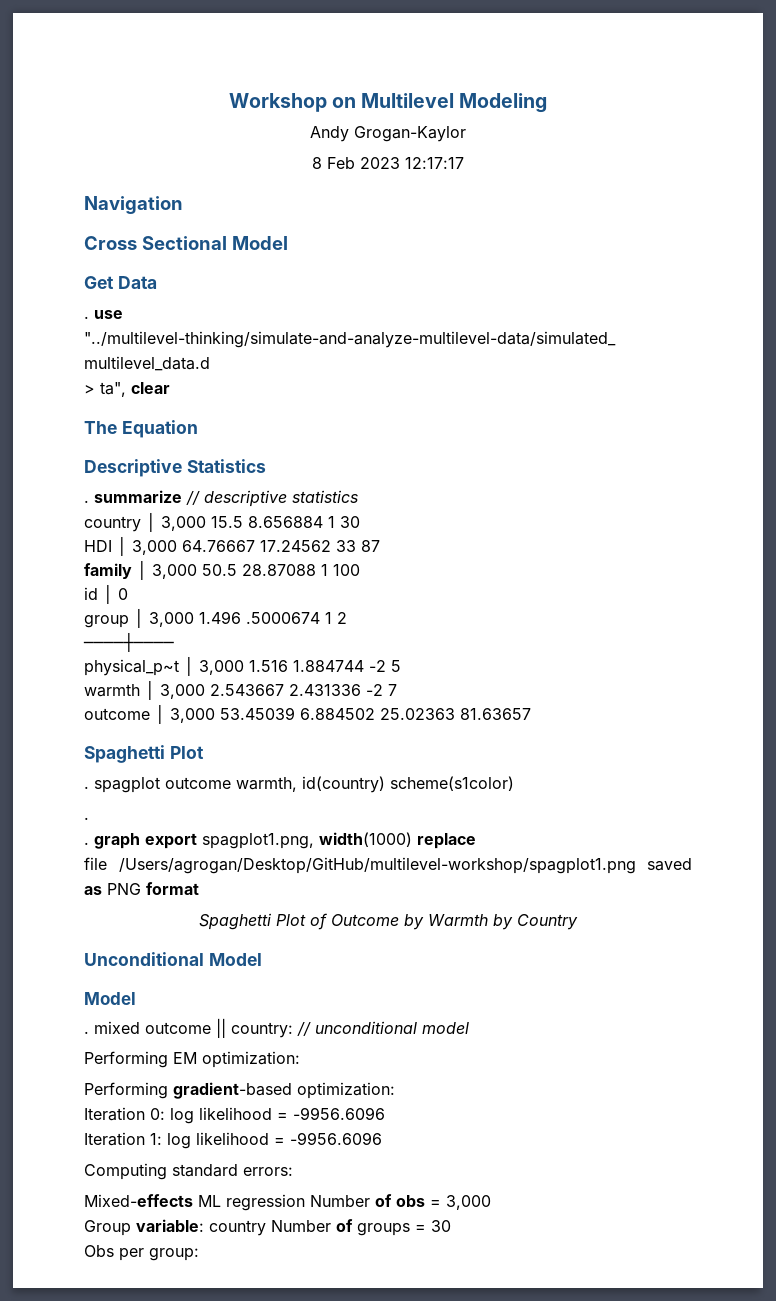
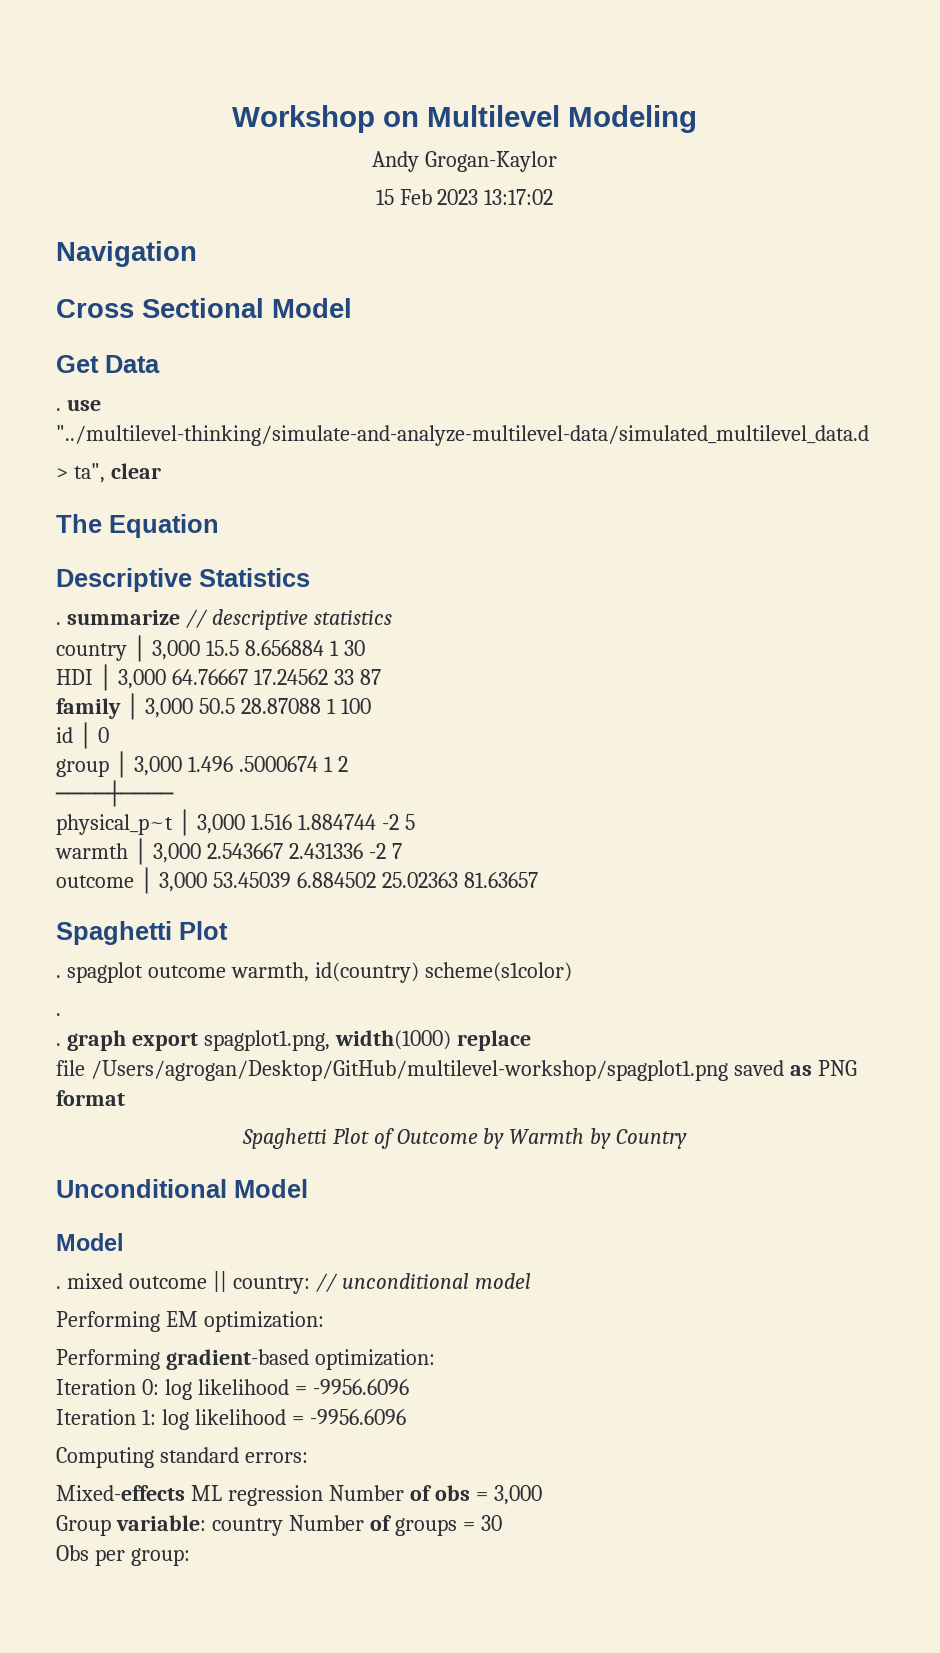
[312,157,322,169] 8 -> [375,189,394,205] 15
[405,157,464,169] 12:17:17 -> [484,189,554,205] 13:17:02

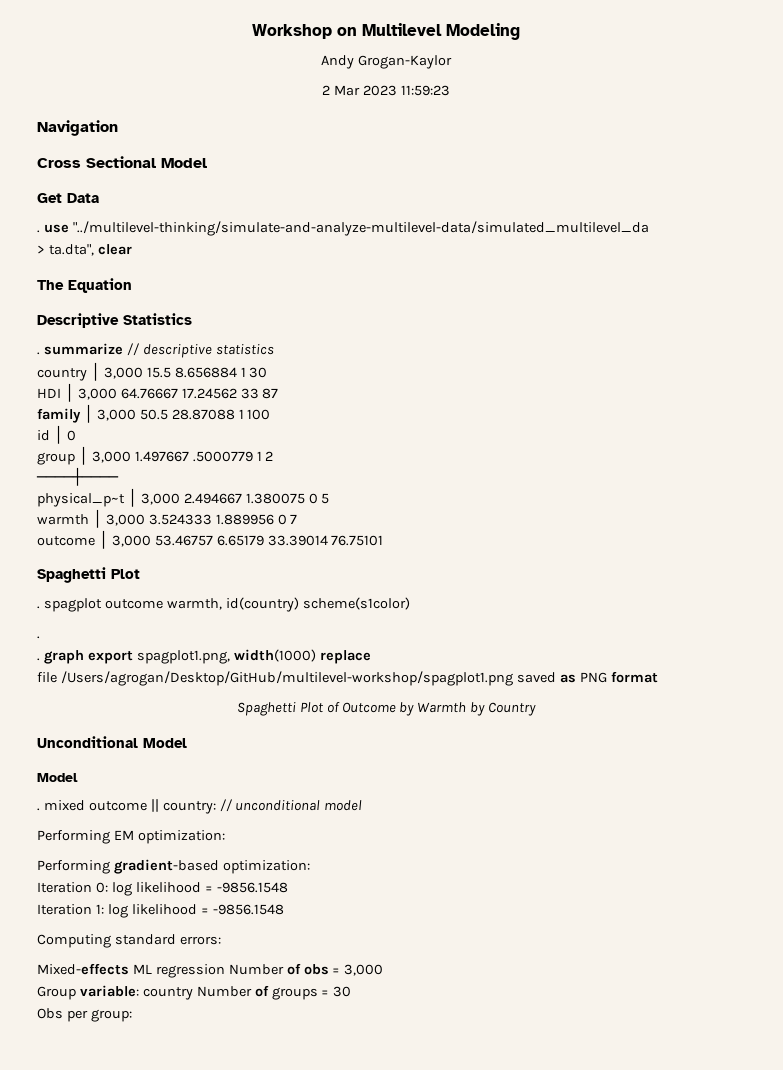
[375,189,554,205] 15 Feb 2023 13:17:02 -> [322,85,450,96] 2 Mar 2023 11:59:23
[56,425,869,446] "../multilevel-thinking/simulate-and-analyze-multilevel-data/simulated_multilevel_data.d -> [72,221,649,236] "../multilevel-thinking/simulate-and-analyze-multilevel-data/simulated_multilevel_da
[73,463,105,483] ta", -> [48,244,94,256] ta.dta",
[187,756,318,772] 1.496 .5000674 -> [134,451,253,462] 1.497667 .5000779
[250,814,399,830] 1.516 1.884744 -2 -> [183,493,318,504] 2.494667 1.380075 0
[206,843,386,859] 2.543667 2.431336 -2 -> [148,514,287,525] 3.524333 1.889956 0
[212,872,538,888] 53.45039 6.884502 25.02363 81.63657 -> [154,535,384,546] 53.46757 6.65179 33.39014 76.75101
[312,1379,409,1395] -9956.6096 -> [216,882,288,893] -9856.1548
[309,1409,406,1425] -9956.6096 -> [212,904,284,915] -9856.1548

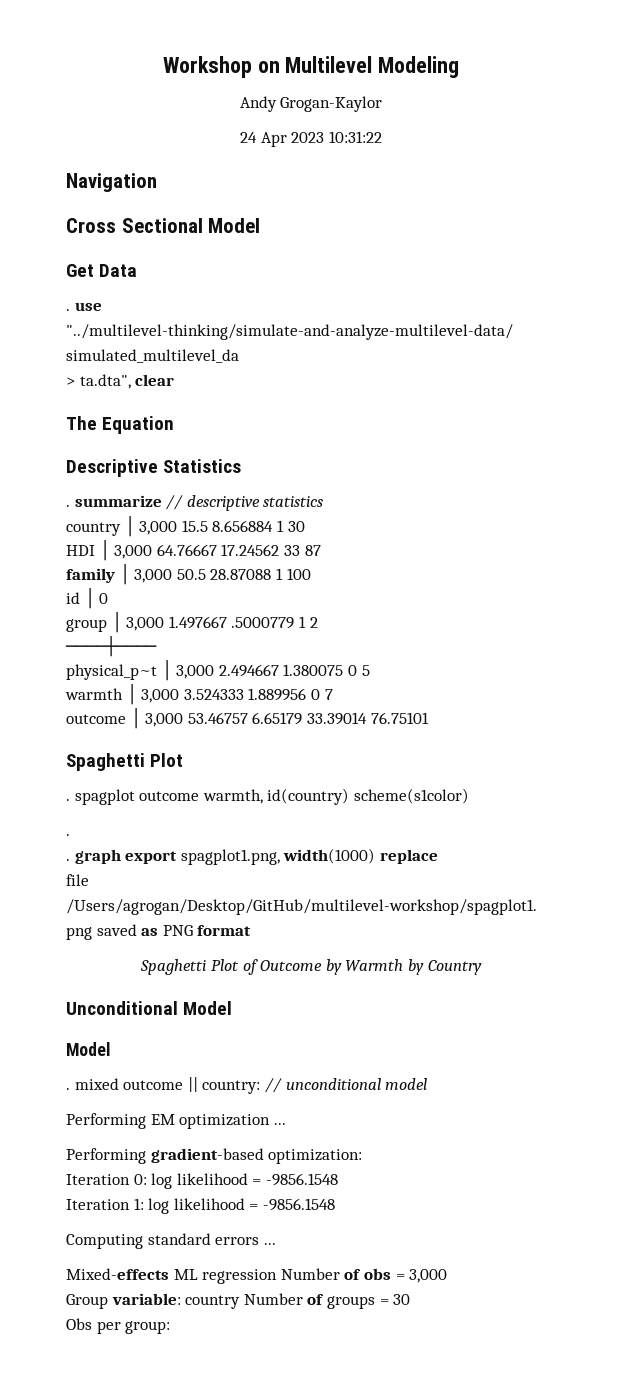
[322,85,450,96] 2 Mar 2023 11:59:23 -> [240,131,382,147] 24 Apr 2023 10:31:22
[137,830,225,844] optimization: -> [179,1114,286,1129] optimization ...
[179,936,221,945] errors: -> [215,1237,276,1245] errors ...

